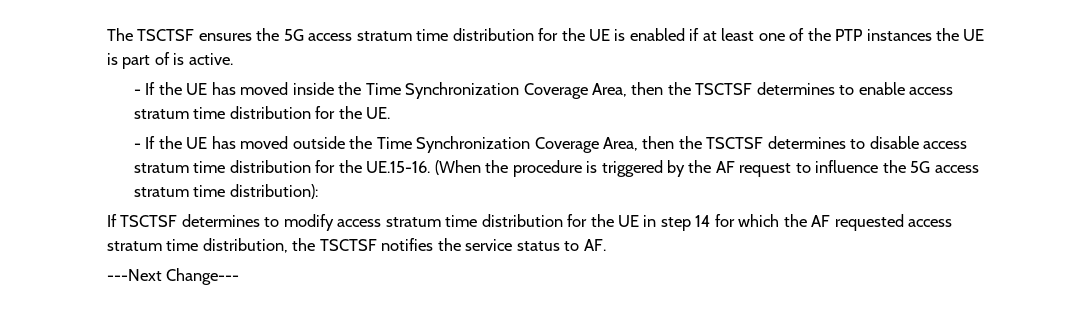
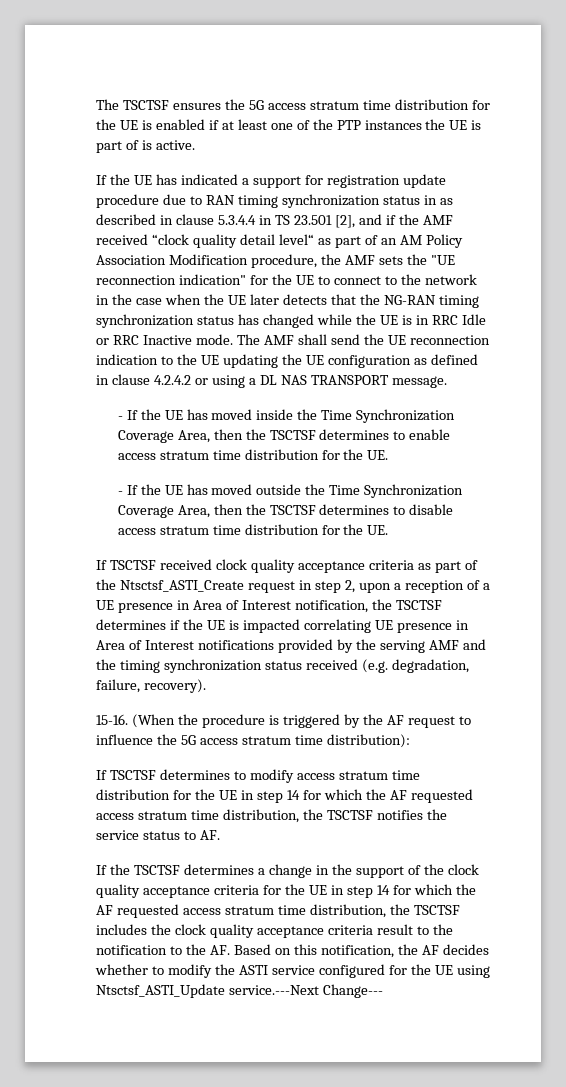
(233, 59) none -> [96,174,446,188] [96,194,453,208] [96,214,453,228] [96,234,463,248] [96,254,455,268] [96,274,477,285] [96,294,479,308] [96,314,486,328] [96,334,490,345] [96,354,478,368] [96,374,447,388] // If the UE has indicated a support for registration update procedure due to RAN timing synchronization status in as described in clause 5.3.4.4 in TS 23.501 [2], and if the AMF received “clock quality detail level“ as part of an AM Policy Association Modification procedure, the AMF sets the "UE reconnection indication" for the UE to connect to the network in the case when the UE later detects that the NG-RAN timing synchronization status has changed while the UE is in RRC Idle or RRC Inactive mode. The AMF shall send the UE reconnection indication to the UE updating the UE configuration as defined in clause 4.2.4.2 or using a DL NAS TRANSPORT message.
[366,161,431,173] UE.15-16. -> [367,525,389,535] [96,559,478,573] [96,579,490,593] [96,599,442,613] [96,619,469,633] [96,639,486,653] [96,659,469,673] [96,679,207,693] [96,714,129,725] UE. // If TSCTSF received clock quality acceptance criteria as part of the Ntsctsf_ASTI_Create request in step 2, upon a reception of a UE presence in Area of Interest notification, the TSCTSF determines if the UE is impacted correlating UE presence in Area of Interest notifications provided by the serving AMF and the timing synchronization status received (e.g. degradation, failure, recovery). // 15-16.
[107,269,163,281] ---Next -> [96,864,479,878] [96,884,476,898] [96,904,460,918] [96,924,453,938] [96,944,489,958] [95,964,490,978] [96,984,320,998] If the TSCTSF determines a change in the support of the clock quality acceptance criteria for the UE in step 14 for which the AF requested access stratum time distribution, the TSCTSF includes the clock quality acceptance criteria result to the notification to the AF. Based on this notification, the AF decides whether to modify the ASTI service configured for the UE using Ntsctsf_ASTI_Update service.---Next

